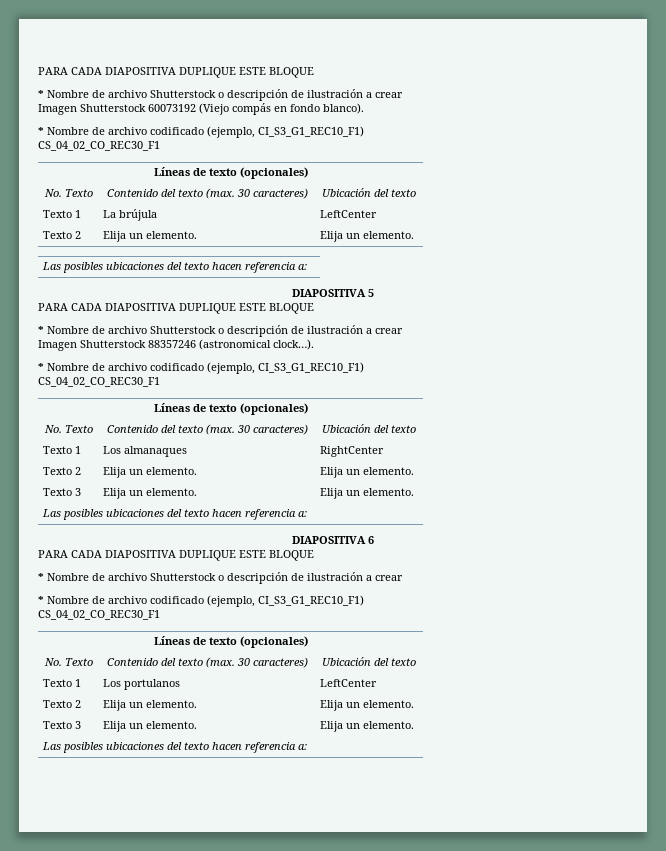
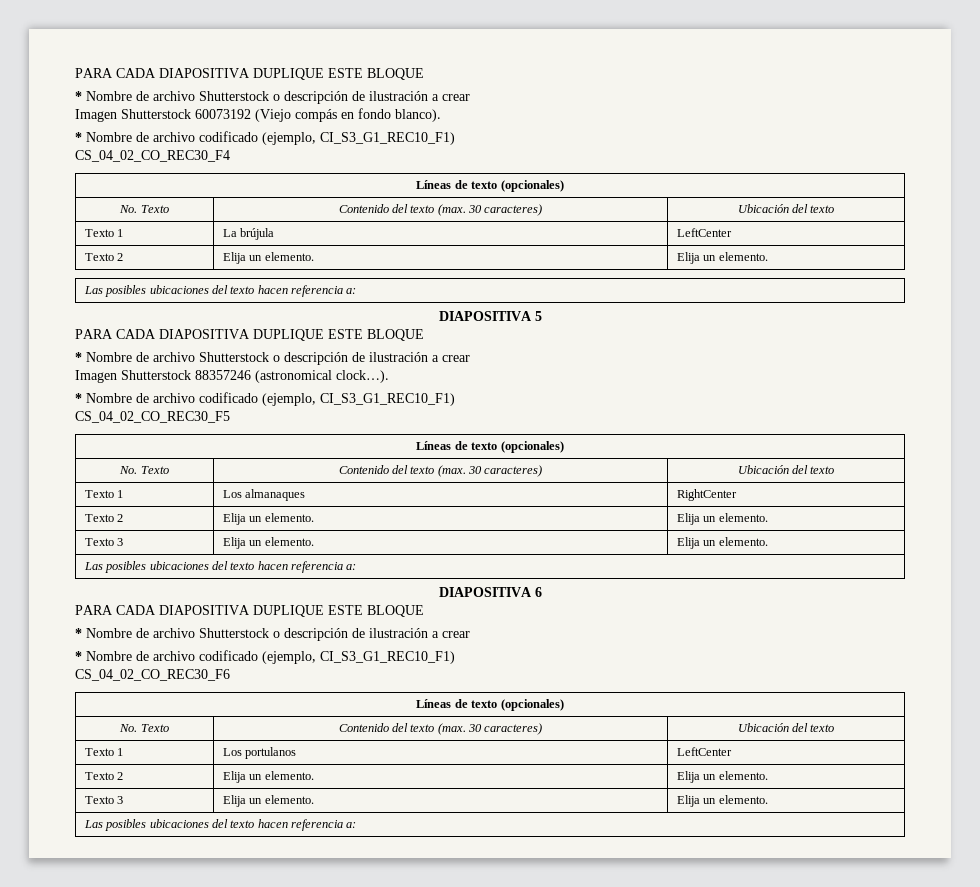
[38,141,160,151] CS_04_02_CO_REC30_F1 -> [75,150,230,162] CS_04_02_CO_REC30_F4
[38,377,160,387] CS_04_02_CO_REC30_F1 -> [75,411,230,423] CS_04_02_CO_REC30_F5
[38,610,160,620] CS_04_02_CO_REC30_F1 -> [75,669,230,681] CS_04_02_CO_REC30_F6

